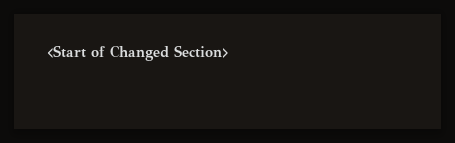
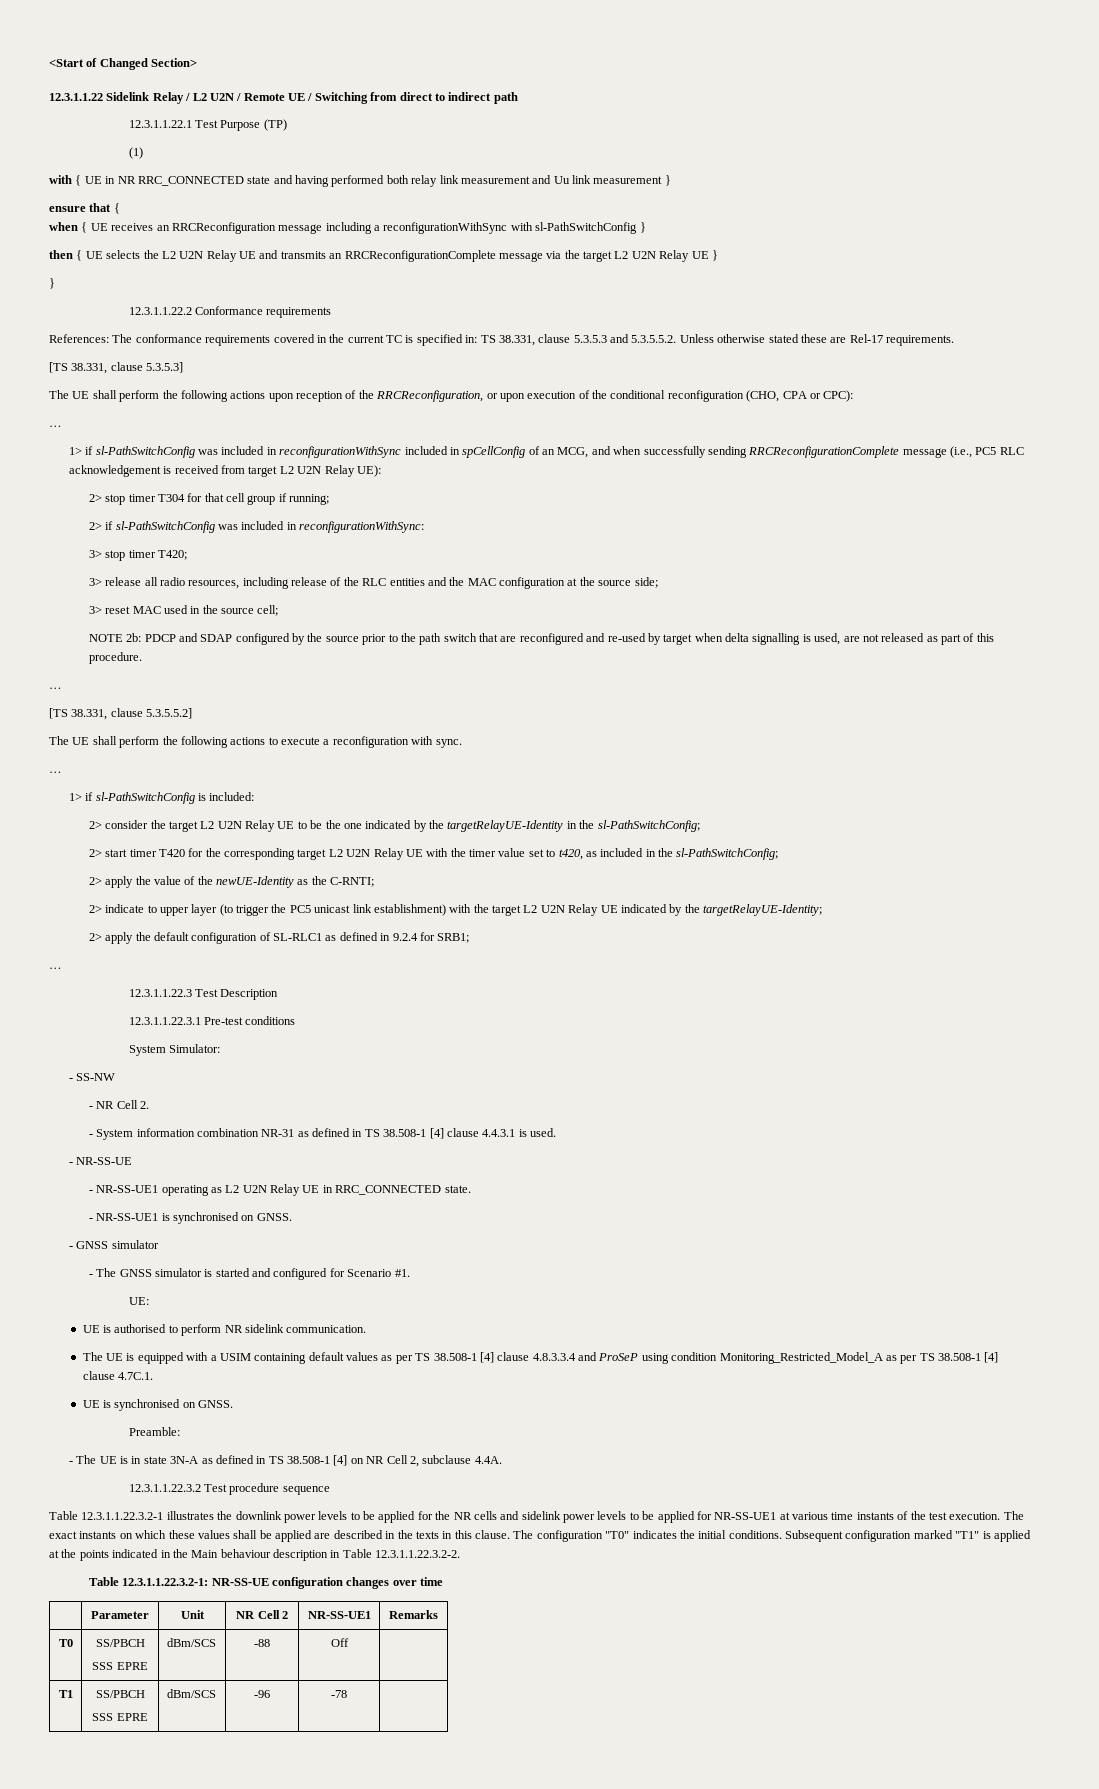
(229, 51) none -> [49,92,518,104] [128,119,287,131] [128,147,143,159] [49,175,671,187] [49,203,120,214] [49,222,646,234] [49,250,718,262] [49,278,55,289] [128,306,332,318] [49,334,954,346] [49,362,184,374] [49,390,854,402] [49,425,62,427] [68,446,1024,458] [68,465,381,477] [88,493,330,505] [88,521,425,533] [88,550,187,561] [88,577,658,589] [88,605,279,616] [88,633,994,645] [88,652,142,664] [49,687,62,689] [49,708,193,720] [49,736,462,748] [49,771,62,773] [68,792,255,804] [88,820,700,832] [88,848,779,860] [88,876,375,888] [88,904,823,916] [88,932,470,944] [49,967,62,969] [128,989,279,1000] [128,1016,296,1025] [128,1044,220,1056] [68,1073,116,1081] [88,1100,149,1109] [88,1128,557,1140] [68,1157,133,1165] [88,1184,471,1196] [88,1212,292,1224] [68,1240,159,1249] [88,1268,410,1280] [128,1297,149,1305] [82,1324,367,1336] [82,1352,999,1364] [82,1371,154,1380] [82,1399,234,1411] [128,1427,180,1436] [68,1455,502,1467] [128,1483,330,1495] [49,1511,1024,1523] [49,1530,1031,1542] [49,1549,461,1561] [88,1577,444,1589] [91,1611,149,1619] [180,1610,205,1619] [236,1610,288,1619] [307,1611,371,1619] [389,1610,438,1619] [58,1639,73,1647] [95,1639,145,1647] [92,1662,148,1670] [166,1638,216,1647] [254,1639,270,1647] [330,1638,349,1647] [58,1690,73,1698] [95,1690,145,1698] [92,1713,148,1721] [166,1689,216,1698] [254,1690,270,1698] [331,1690,347,1698] // 12.3.1.1.22 Sidelink Relay / L2 U2N / Remote UE / Switching from direct to indirect path // 12.3.1.1.22.1 Test Purpose (TP) // (1) // with { UE in NR RRC_CONNECTED state and having performed both relay link measurement and Uu link measurement } // ensure that { // when { UE receives an RRCReconfiguration message including a reconfigurationWithSync with sl-PathSwitchConfig } // then { UE selects the L2 U2N Relay UE and transmits an RRCReconfigurationComplete message via the target L2 U2N Relay UE } // } // 12.3.1.1.22.2 Conformance requirements // References: The conformance requirements covered in the current TC is specified in: TS 38.331, clause 5.3.5.3 and 5.3.5.5.2. Unless otherwise stated these are Rel-17 requirements. // [TS 38.331, clause 5.3.5.3] // The UE shall perform the following actions upon reception of the RRCReconfiguration, or upon execution of the conditional reconfiguration (CHO, CPA or CPC): // … // 1> if sl-PathSwitchConfig was included in reconfigurationWithSync included in spCellConfig of an MCG, and when successfully sending RRCReconfigurationComplete message (i.e., PC5 RLC acknowledgement is received from target L2 U2N Relay UE): // 2> stop timer T304 for that cell group if running; // 2> if sl-PathSwitchConfig was included in reconfigurationWithSync: // 3> stop timer T420; // 3> release all radio resources, including release of the RLC entities and the MAC configuration at the source side; // 3> reset MAC used in the source cell; // NOTE 2b: PDCP and SDAP configured by the source prior to the path switch that are reconfigured and re-used by target when delta signalling is used, are not released as part of this procedure. // … // [TS 38.331, clause 5.3.5.5.2] // The UE shall perform the following actions to execute a reconfiguration with sync. // … // 1> if sl-PathSwitchConfig is included: // 2> consider the target L2 U2N Relay UE to be the one indicated by the targetRelayUE-Identity in the sl-PathSwitchConfig; // 2> start timer T420 for the corresponding target L2 U2N Relay UE with the timer value set to t420, as included in the sl-PathSwitchConfig; // 2> apply the value of the newUE-Identity as the C-RNTI; // 2> indicate to upper layer (to trigger the PC5 unicast link establishment) with the target L2 U2N Relay UE indicated by the targetRelayUE-Identity; // 2> apply the default configuration of SL-RLC1 as defined in 9.2.4 for SRB1; // … // 12.3.1.1.22.3 Test Description // 12.3.1.1.22.3.1 Pre-test conditions // System Simulator: // - SS-NW // - NR Cell 2. // - System information combination NR-31 as defined in TS 38.508-1 [4] clause 4.4.3.1 is used. // - NR-SS-UE // - NR-SS-UE1 operating as L2 U2N Relay UE in RRC_CONNECTED state. // - NR-SS-UE1 is synchronised on GNSS. // - GNSS simulator // - The GNSS simulator is started and configured for Scenario #1. // UE: // UE is authorised to perform NR sidelink communication. // The UE is equipped with a USIM containing default values as per TS 38.508-1 [4] clause 4.8.3.3.4 and ProSeP using condition Monitoring_Restricted_Model_A as per TS 38.508-1 [4] clause 4.7C.1. // UE is synchronised on GNSS. // Preamble: // - The UE is in state 3N-A as defined in TS 38.508-1 [4] on NR Cell 2, subclause 4.4A. // 12.3.1.1.22.3.2 Test procedure sequence // Table 12.3.1.1.22.3.2-1 illustrates the downlink power levels to be applied for the NR cells and sidelink power levels to be applied for NR-SS-UE1 at various time instants of the test execution. The exact instants on which these values shall be applied are described in the texts in this clause. The configuration "T0" indicates the initial conditions. Subsequent configuration marked "T1" is applied at the points indicated in the Main behaviour description in Table 12.3.1.1.22.3.2-2. // Table 12.3.1.1.22.3.2-1: NR-SS-UE configuration changes over time // | Parameter | Unit | NR Cell 2 | NR-SS-UE1 | Remarks // T0 | SS/PBCH // SSS EPRE | dBm/SCS | -88 | Off | // T1 | SS/PBCH // SSS EPRE | dBm/SCS | -96 | -78 |

